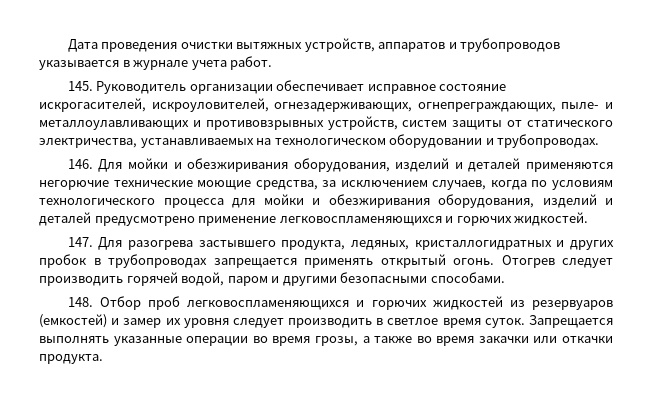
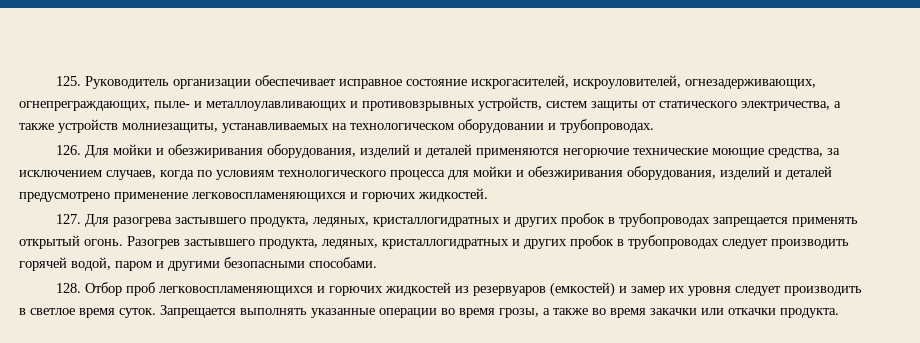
[67,38,561,52] [39,56,273,70] [67,81,93,91] Дата проведения очистки вытяжных устройств, аппаратов и трубопроводов указывается в журнале учета работ. // 145. -> [55,76,81,86] 125.
(137, 143) none -> [834,101,841,108] [19,119,218,133] а также устройств молниезащиты,
[67,159,93,169] 146. -> [55,145,81,155] 126.
[67,237,93,247] 147. -> [55,214,81,224] 127.
[501,255,555,268] Отогрев -> [127,235,719,249] Разогрев застывшего продукта, ледяных, кристаллогидратных и других пробок в трубопроводах
[67,297,93,307] 148. -> [55,283,81,293] 128.

